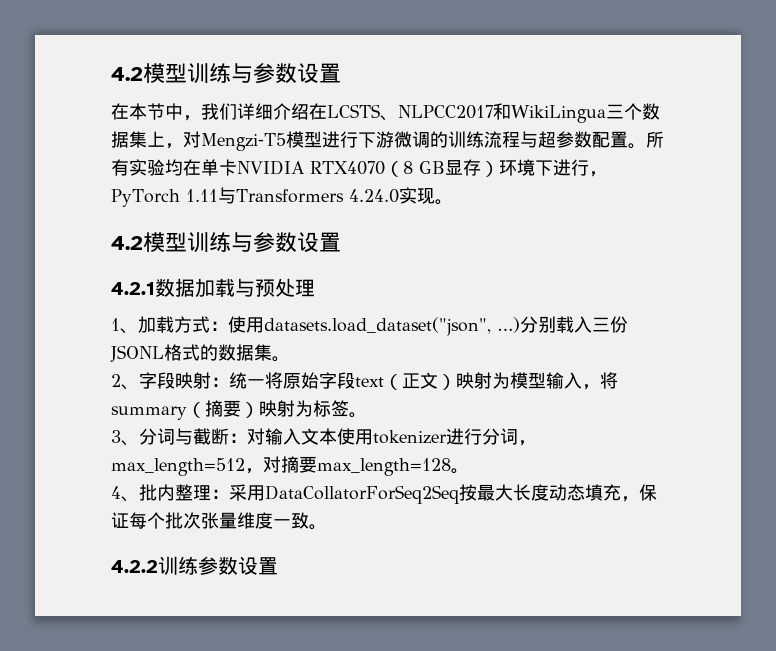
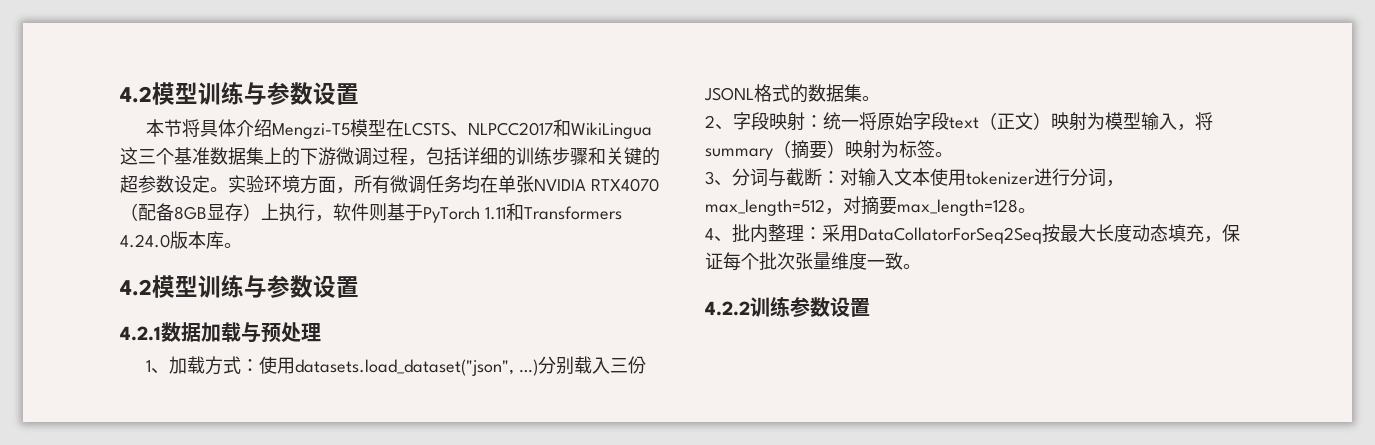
[111,63,341,84] [111,103,309,121] 4.2模型训练与参数设置 // 在本节中，我们详细介绍 -> [120,82,359,105] [146,119,387,139] 4.2模型训练与参数设置 // 本节将具体介绍Mengzi-T5模型
[606,103,660,120] [111,131,664,151] [111,159,607,177] 三个数据集上，对Mengzi‑T5模型进行下游微调的训练流程与超参数配置。所有实验均在单卡NVIDIA RTX4070（8 GB显存）环境下进行， -> [120,147,660,166] [120,175,659,194] [120,203,423,222] 这三个基准数据集上的下游微调过程，包括详细的训练步骤和关键的超参数设定。实验环境方面，所有微调任务均在单张NVIDIA RTX4070（配备8GB显存）上执行，软件则基于
[217,187,236,204] 与 -> [505,203,524,221] 和
[398,187,435,204] 实现 -> [170,231,224,249] 版本库

